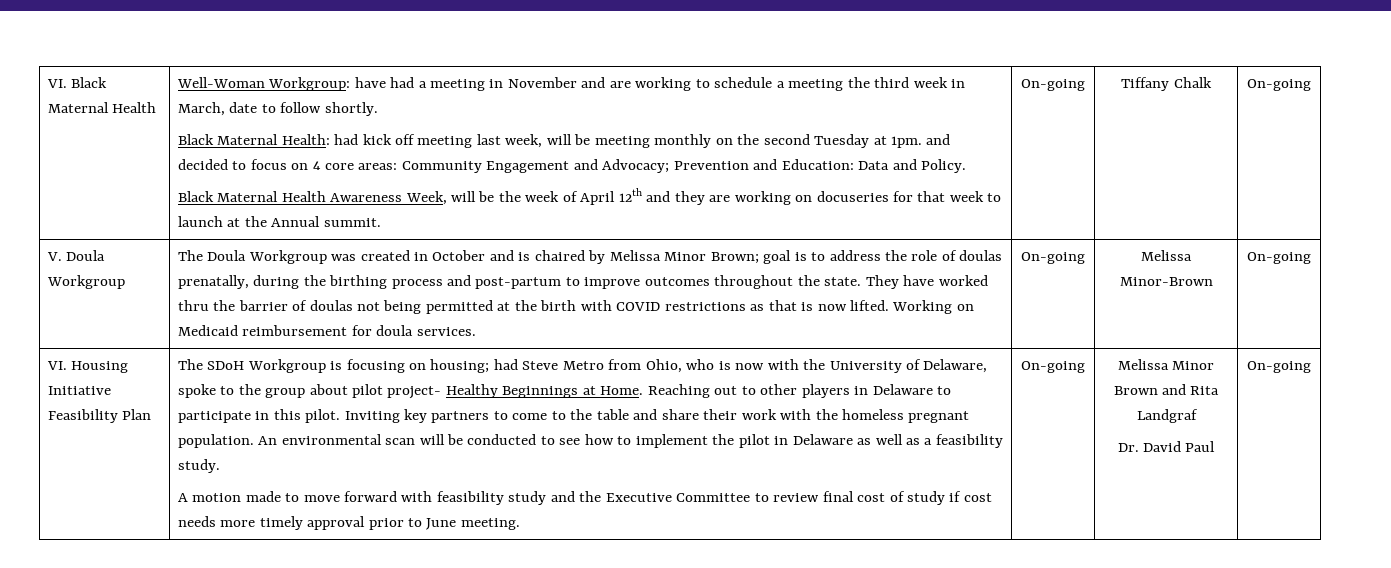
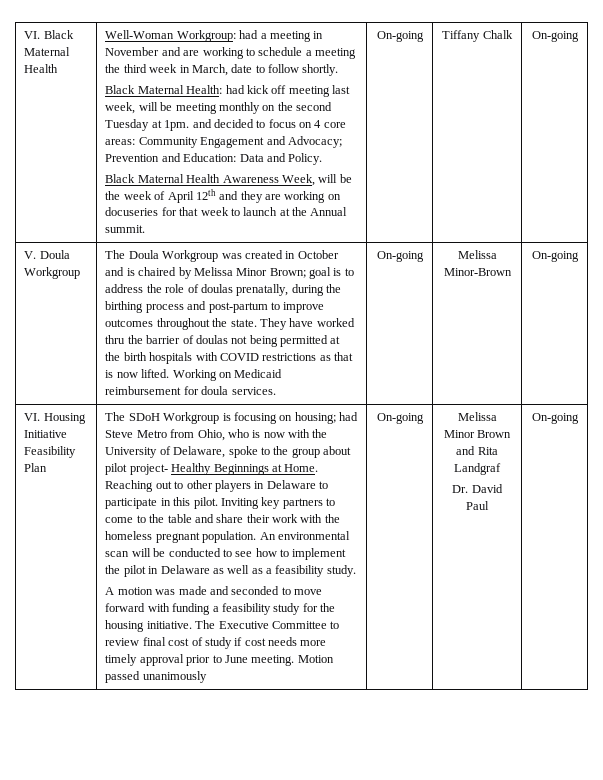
[354,77,386,88] have -> (236, 36) none
(577, 305) none -> [149,352,193,364] hospitals
[245,491,602,505] made to move forward with feasibility study and the -> [155,586,323,595] [105,603,336,615] [105,620,216,632] was made and seconded to move forward with funding a feasibility study for the housing initiative. The
(520, 524) none -> [297,655,334,663] [105,671,207,683] Motion passed unanimously

